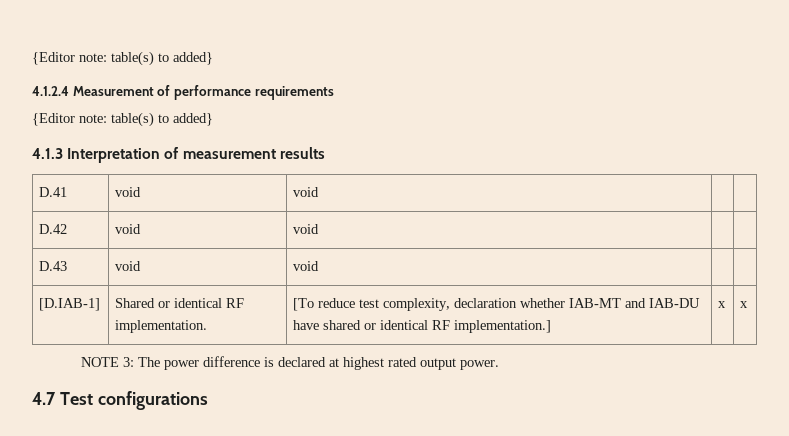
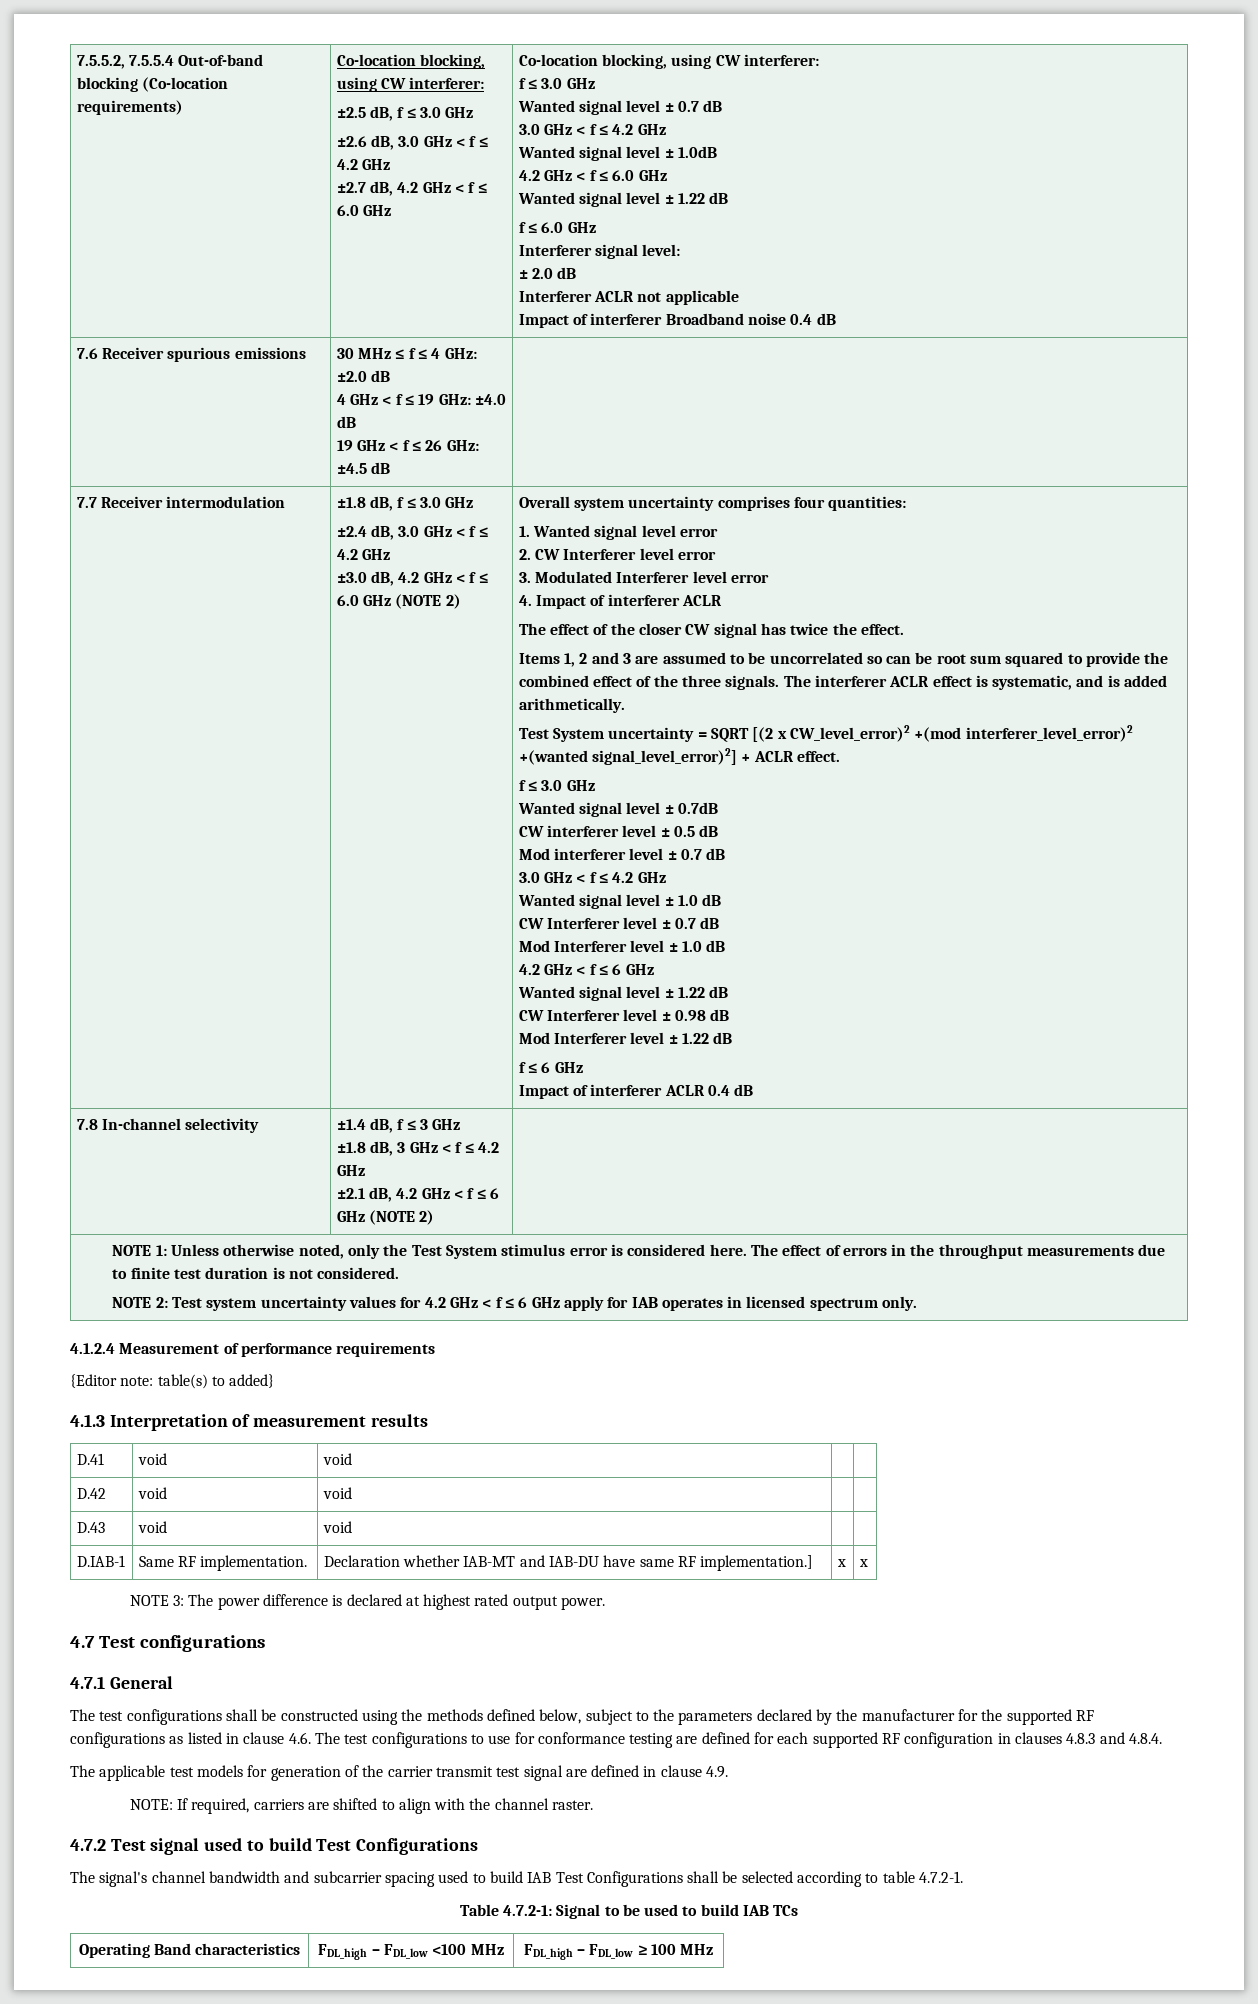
[32,51,213,66] {Editor note: table(s) to added} -> [76,54,264,69] [76,77,228,92] [76,100,183,115] [336,54,485,69] [336,77,485,92] [336,106,474,121] [336,135,488,150] [336,159,390,170] [336,181,487,196] [336,205,391,216] [518,54,819,69] [518,78,595,89] [517,100,723,115] [518,124,666,135] [517,146,717,161] [518,170,667,181] [517,192,729,207] [518,222,596,233] [518,244,681,259] [518,267,577,279] [518,290,739,305] [518,313,836,328] [76,347,306,362] [336,348,477,359] [336,370,390,382] [336,394,506,405] [336,416,356,428] [336,440,479,451] [336,462,390,474] [76,496,286,508] [336,496,474,511] [336,525,488,540] [336,549,390,560] [336,571,488,586] [336,594,461,609] [518,496,907,511] [518,525,718,540] [518,548,716,560] [518,571,769,583] [518,594,722,609] [518,623,904,638] [518,652,1169,667] [518,675,1168,690] [518,698,625,713] [518,725,1133,742] [518,748,840,765] [518,780,595,791] [517,802,718,817] [518,825,719,837] [518,848,726,860] [518,872,666,883] [517,894,722,909] [518,917,720,929] [518,940,726,952] [518,964,654,975] [517,986,729,1001] [518,1009,730,1021] [518,1032,733,1044] [518,1062,583,1073] [518,1084,754,1099] [76,1118,260,1133] [336,1118,461,1133] [336,1141,499,1156] [336,1165,365,1176] [336,1187,499,1202] [336,1210,435,1225] [112,1244,1166,1259] [112,1267,400,1279] [112,1296,918,1311] 7.5.5.2, 7.5.5.4 Out-of-band blocking (Co-location requirements) | Co-location blocking, using CW interferer: // ±2.5 dB, f ≤ 3.0 GHz // ±2.6 dB, 3.0 GHz < f ≤ 4.2 GHz // ±2.7 dB, 4.2 GHz < f ≤ 6.0 GHz | Co-location blocking, using CW interferer: // f ≤ 3.0 GHz // Wanted signal level ± 0.7 dB // 3.0 GHz < f ≤ 4.2 GHz // Wanted signal level ± 1.0dB // 4.2 GHz < f ≤ 6.0 GHz // Wanted signal level ± 1.22 dB // f ≤ 6.0 GHz // Interferer signal level: // ± 2.0 dB // Interferer ACLR not applicable // Impact of interferer Broadband noise 0.4 dB // 7.6 Receiver spurious emissions | 30 MHz ≤ f ≤ 4 GHz: ±2.0 dB // 4 GHz < f ≤ 19 GHz: ±4.0 dB // 19 GHz < f ≤ 26 GHz: ±4.5 dB | // 7.7 Receiver intermodulation | ±1.8 dB, f ≤ 3.0 GHz // ±2.4 dB, 3.0 GHz < f ≤ 4.2 GHz // ±3.0 dB, 4.2 GHz < f ≤ 6.0 GHz (NOTE 2) | Overall system uncertainty comprises four quantities: // 1. Wanted signal level error // 2. CW Interferer level error // 3. Modulated Interferer level error // 4. Impact of interferer ACLR // The effect of the closer CW signal has twice the effect. // Items 1, 2 and 3 are assumed to be uncorrelated so can be root sum squared to provide the combined effect of the three signals. The interferer ACLR effect is systematic, and is added arithmetically. // Test System uncertainty = SQRT [(2 x CW_level_error)2 +(mod interferer_level_error)2 +(wanted signal_level_error)2] + ACLR effect. // f ≤ 3.0 GHz // Wanted signal level ± 0.7dB // CW interferer level ± 0.5 dB // Mod interferer level ± 0.7 dB // 3.0 GHz < f ≤ 4.2 GHz // Wanted signal level ± 1.0 dB // CW Interferer level ± 0.7 dB // Mod Interferer level ± 1.0 dB // 4.2 GHz < f ≤ 6 GHz // Wanted signal level ± 1.22 dB // CW Interferer level ± 0.98 dB // Mod Interferer level ± 1.22 dB // f ≤ 6 GHz // Impact of interferer ACLR 0.4 dB // 7.8 In-channel selectivity | ±1.4 dB, f ≤ 3 GHz // ±1.8 dB, 3 GHz < f ≤ 4.2 GHz // ±2.1 dB, 4.2 GHz < f ≤ 6 GHz (NOTE 2) | // NOTE 1: Unless otherwise noted, only the Test System stimulus error is considered here. The effect of errors in the throughput measurements due to finite test duration is not considered. // NOTE 2: Test system uncertainty values for 4.2 GHz < f ≤ 6 GHz apply for IAB operates in licensed spectrum only.
[39,298,101,311] [115,298,245,308] [115,320,208,333] [293,298,518,311] [D.IAB-1] | Shared or identical RF implementation. | [To reduce test complexity, declaration -> [76,1555,125,1567] [138,1555,308,1571] [323,1555,400,1567] D.IAB-1 | Same RF implementation. | Declaration
[323,320,429,330] shared or identical -> [639,1559,674,1567] same
(208, 400) none -> [70,1676,173,1689] [70,1709,1095,1725] [70,1732,1163,1748] [70,1765,729,1781] [129,1798,594,1814] [70,1838,479,1855] [70,1871,964,1887] [459,1904,799,1919] [78,1943,301,1958] [318,1944,504,1960] [523,1944,714,1960] // 4.7.1 General // The test configurations shall be constructed using the methods defined below, subject to the parameters declared by the manufacturer for the supported RF configurations as listed in clause 4.6. The test configurations to use for conformance testing are defined for each supported RF configuration in clauses 4.8.3 and 4.8.4. // The applicable test models for generation of the carrier transmit test signal are defined in clause 4.9. // NOTE: If required, carriers are shifted to align with the channel raster. // 4.7.2 Test signal used to build Test Configurations // The signal's channel bandwidth and subcarrier spacing used to build IAB Test Configurations shall be selected according to table 4.7.2-1. // Table 4.7.2-1: Signal to be used to build IAB TCs // Operating Band characteristics | FDL_high – FDL_low <100 MHz | FDL_high – FDL_low ≥ 100 MHz

